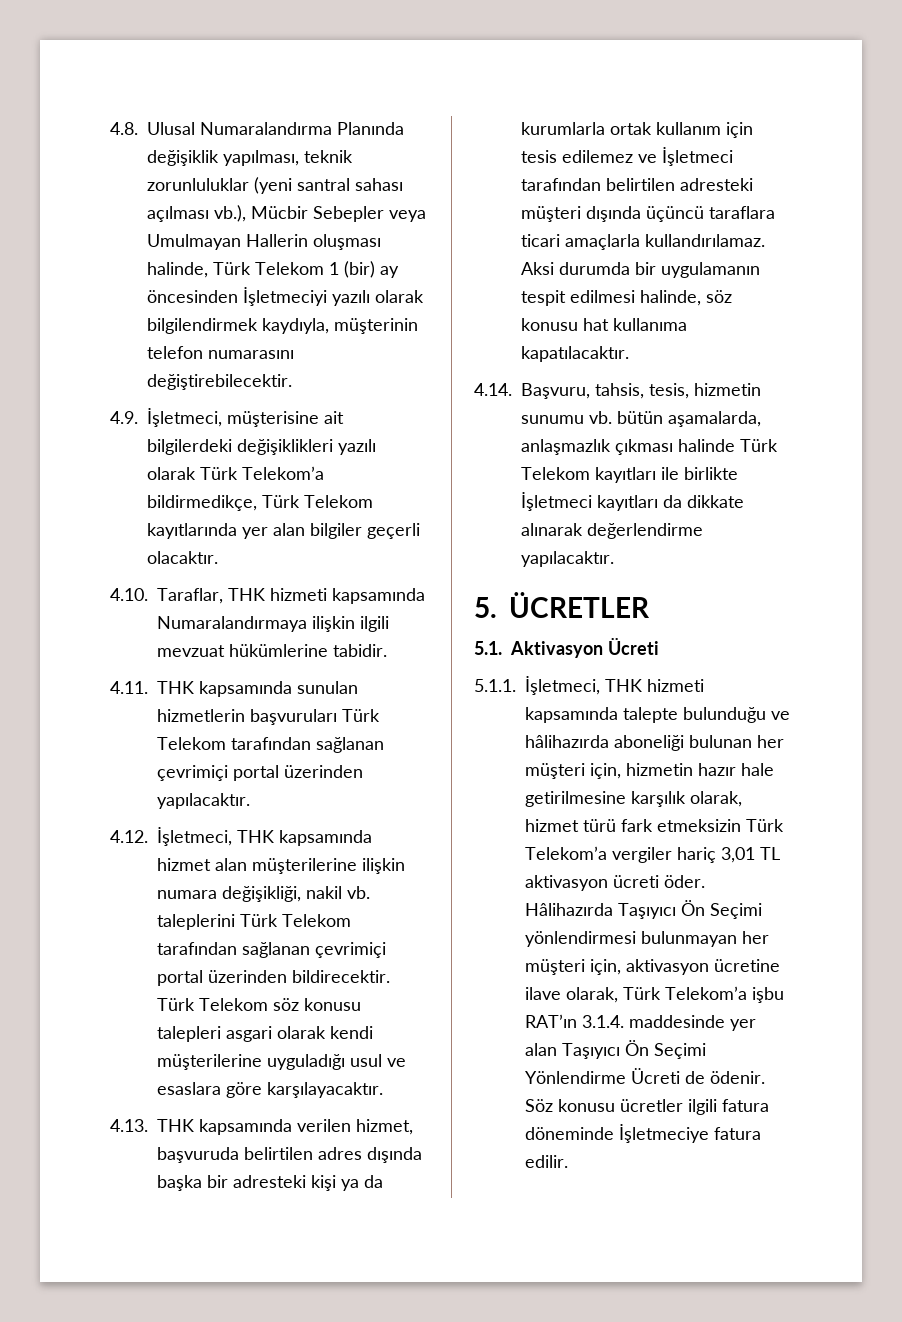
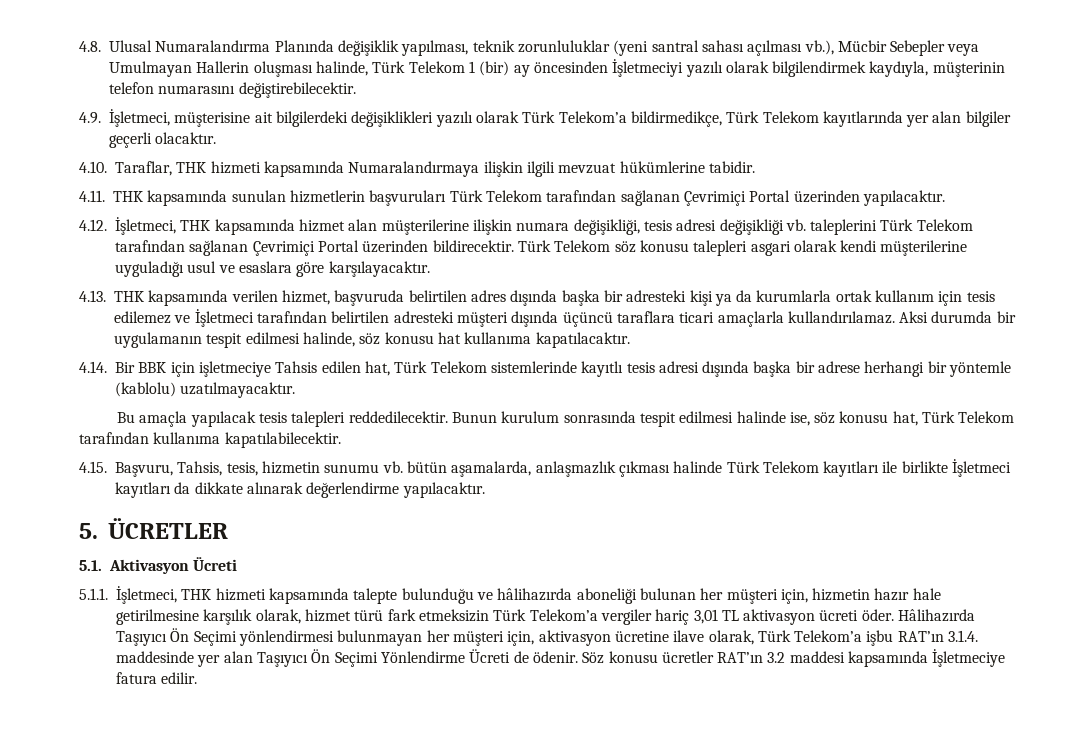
[157,765,279,781] çevrimiçi portal -> [683,190,791,206] Çevrimiçi Portal
[306,886,342,899] nakil -> [643,219,784,235] tesis adresi değişikliği
[315,942,386,958] [157,970,203,986] çevrimiçi portal -> [252,240,359,256] Çevrimiçi Portal
[521,383,644,399] Başvuru, tahsis, -> [115,361,1012,377] [115,382,296,398] [116,411,1015,427] [79,432,341,448] [79,461,223,477] Bir BBK için işletmeciye Tahsis edilen hat, Türk Telekom sistemlerinde kayıtlı tesis adresi dışında başka bir adrese herhangi bir yöntemle (kablolu) uzatılmayacaktır. // Bu amaçla yapılacak tesis talepleri reddedilecektir. Bunun kurulum sonrasında tespit edilmesi halinde ise, söz konusu hat, Türk Telekom tarafından kullanıma kapatılabilecektir. // 4.15. Başvuru, Tahsis,
[688,1099,769,1115] [525,1127,614,1140] ilgili fatura döneminde -> [717,651,929,667] RAT’ın 3.2 maddesi kapsamında

